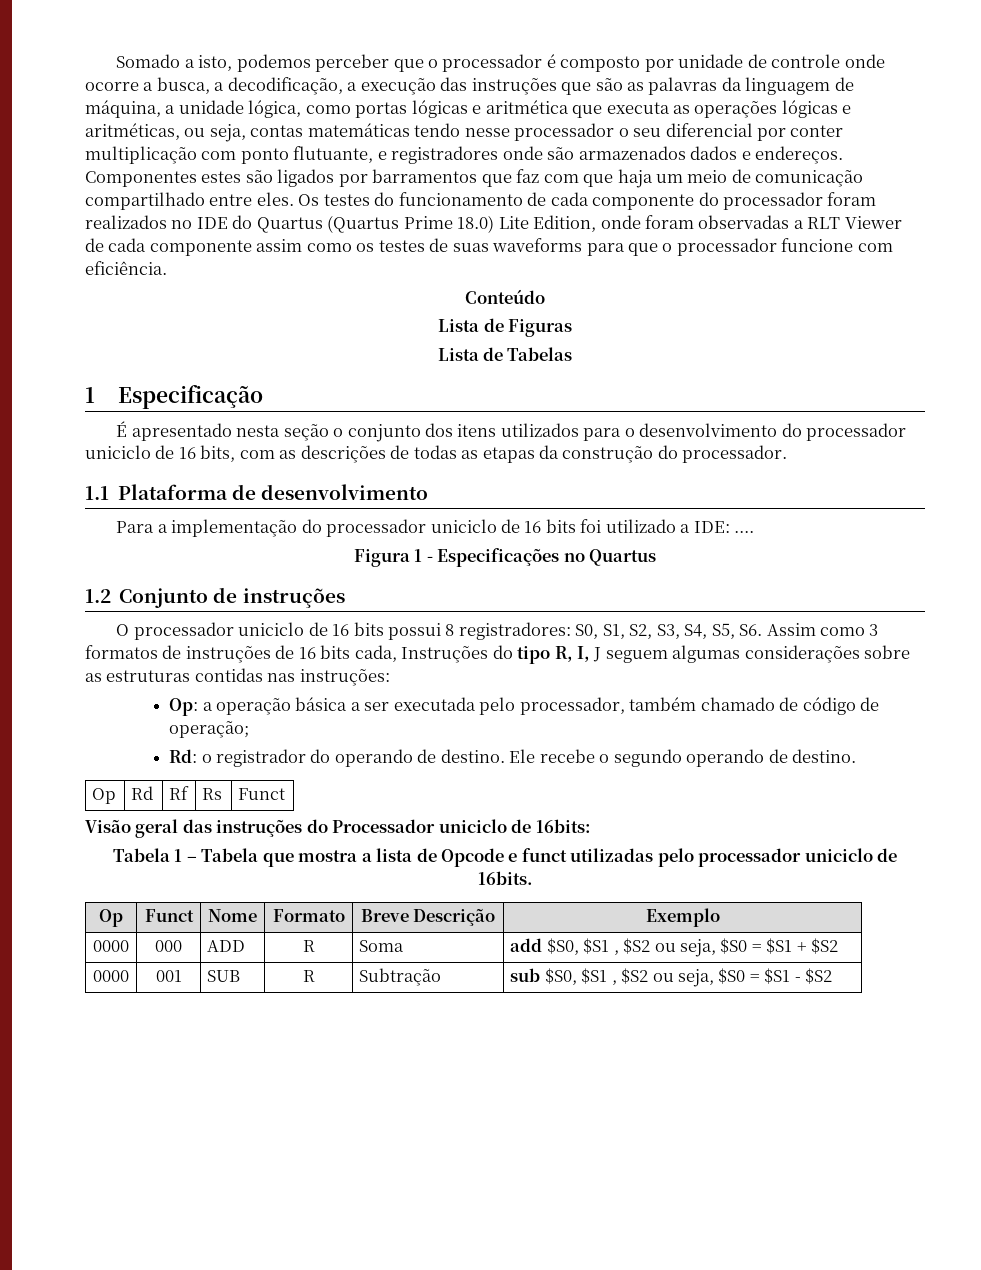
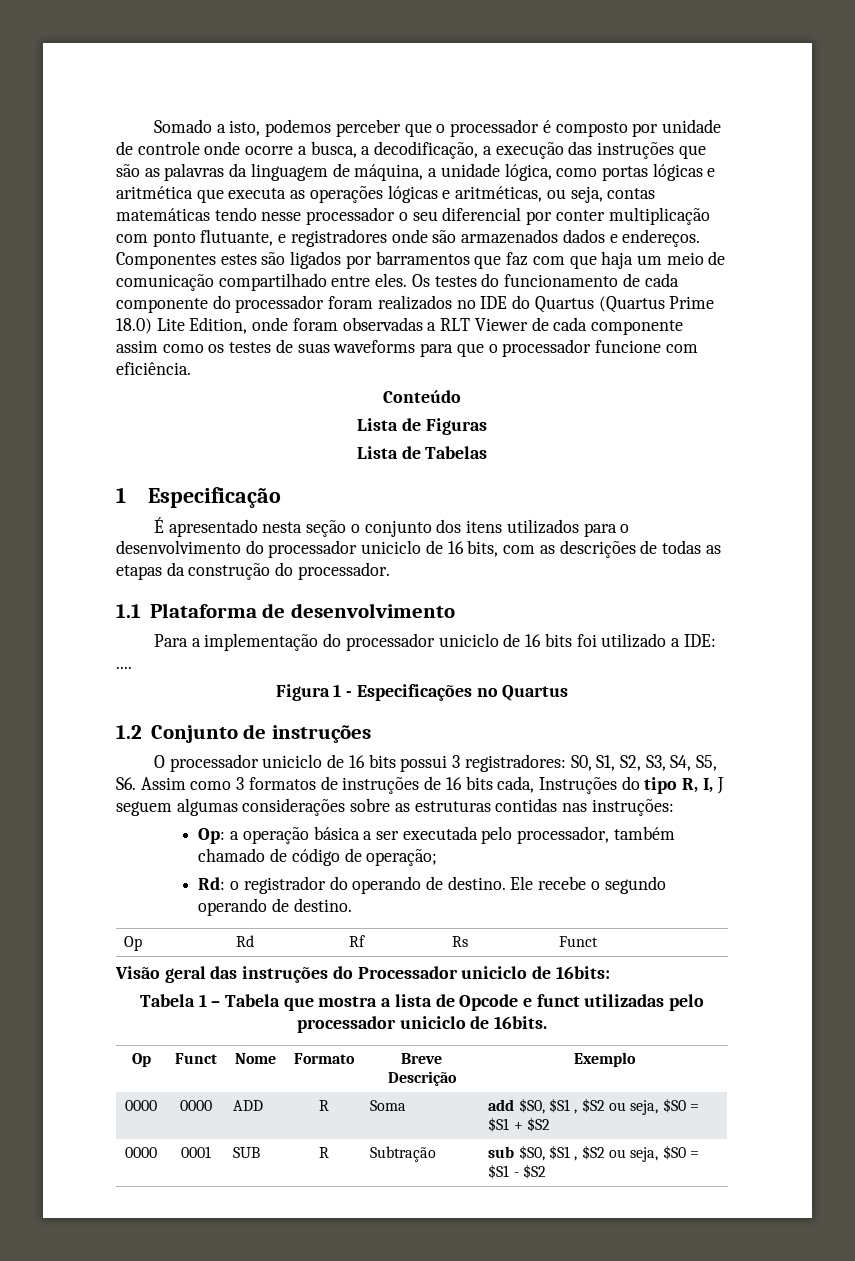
[445,624,455,636] 8 -> [452,755,461,768] 3
[155,940,182,952] 000 -> [179,1100,212,1111] 0000
[155,970,182,982] 001 -> [180,1146,211,1158] 0001

